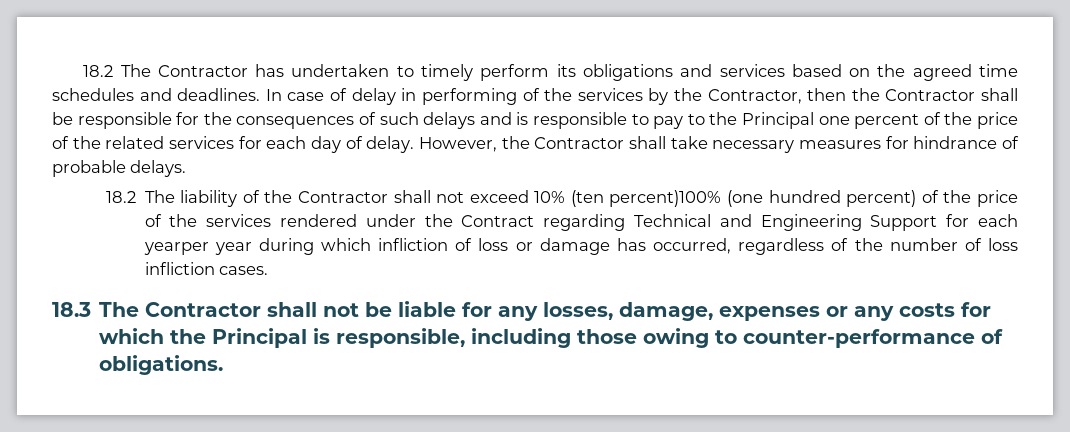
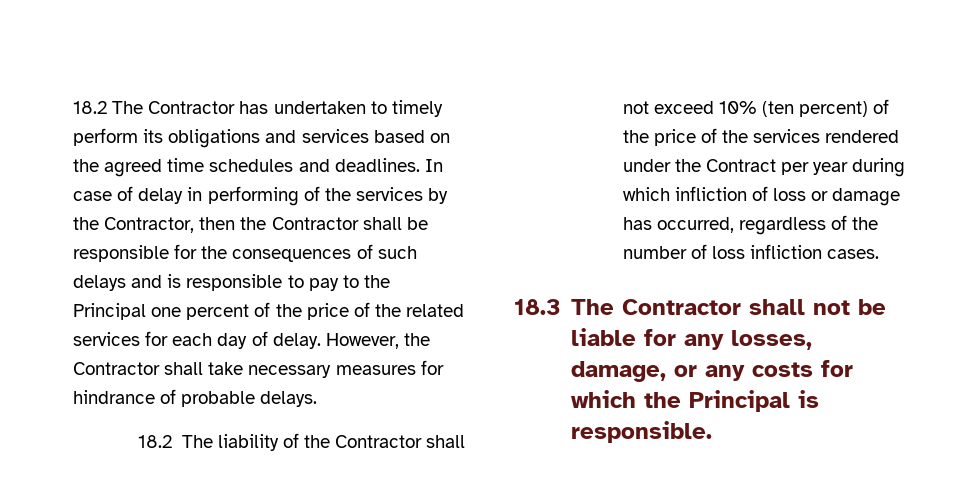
[609,190,841,207] percent)100% (one hundred -> (795, 109) none
[543,214,1019,231] [143,242,209,255] regarding Technical and Engineering Support for each yearper -> [781,162,810,175] per
[719,306,821,321] expenses -> (666, 371) none
[336,328,1004,348] [99,355,224,375] responsible, including those owing to counter-performance of obligations. -> [570,421,712,443] responsible.

